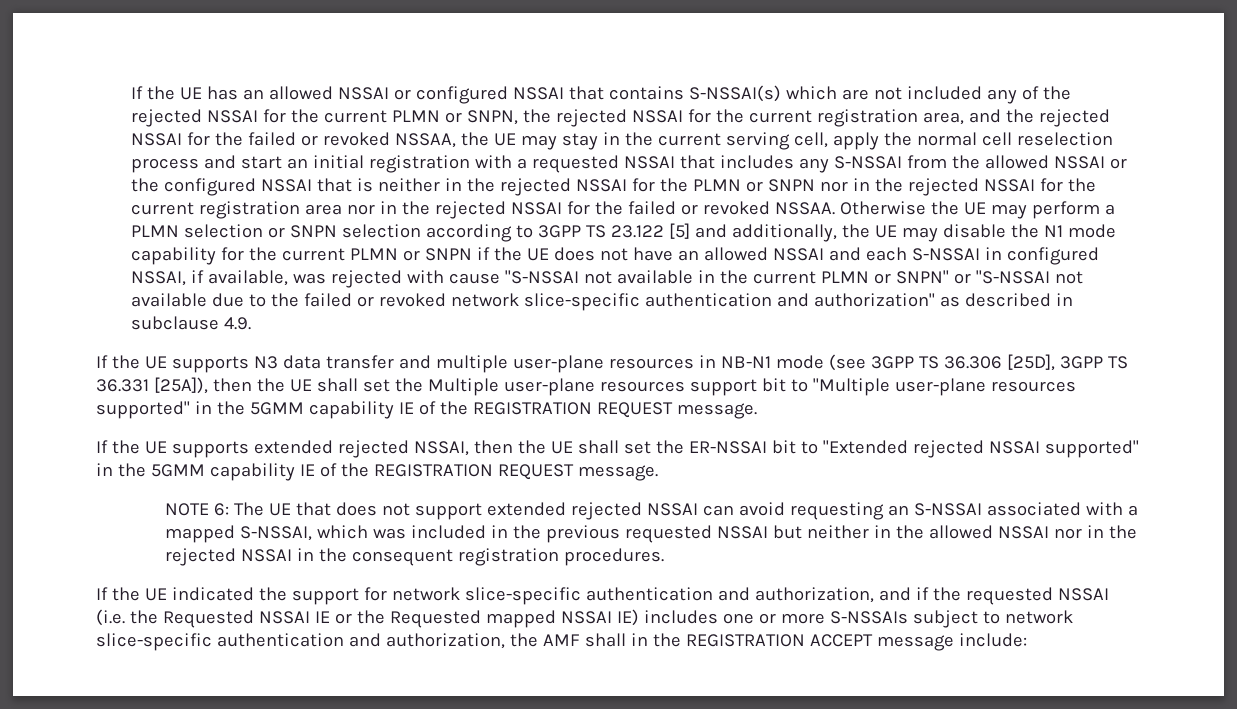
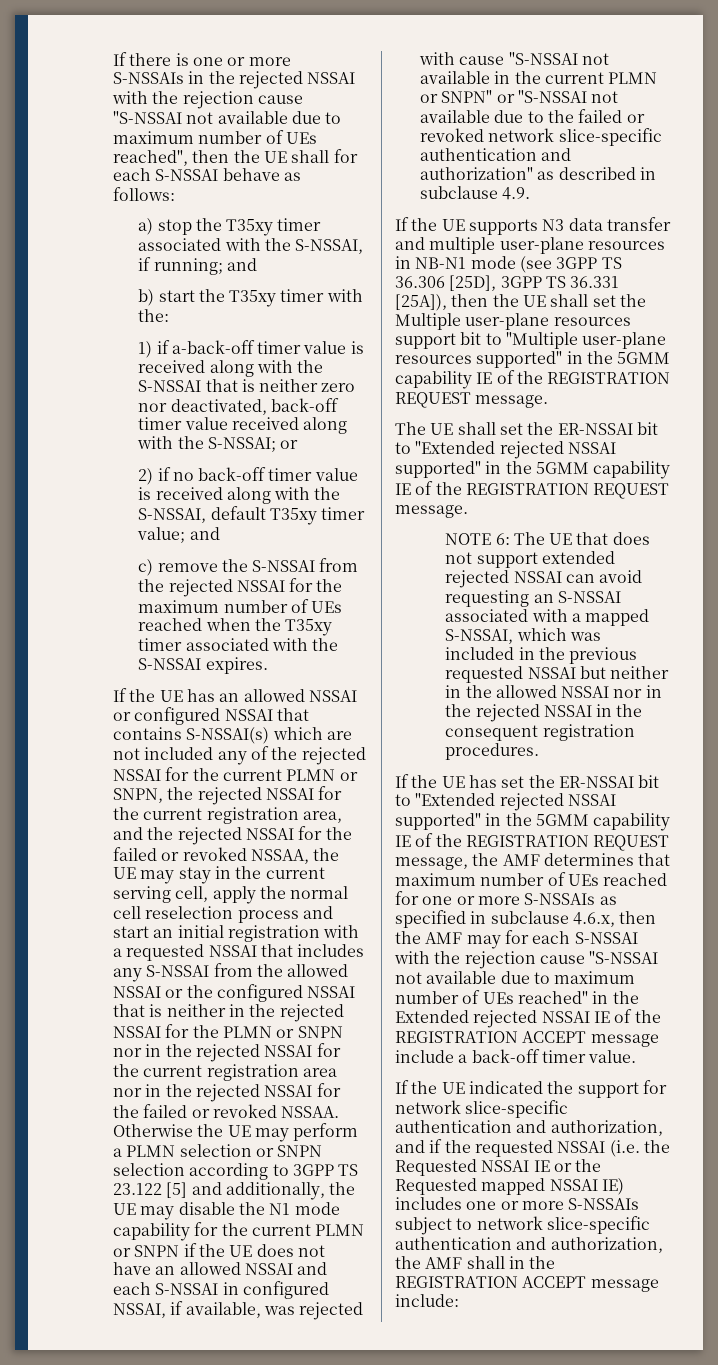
[130,86,143,99] If -> [113,52,291,66] [113,71,356,89] [112,91,304,109] [113,111,342,124] [113,130,318,144] [113,149,358,166] [113,168,302,181] [113,187,176,201] [138,218,322,236] [138,238,364,254] [138,257,257,275] [138,289,363,307] [138,309,170,322] [138,340,364,358] [138,360,324,377] [138,379,356,392] [138,398,339,415] [138,417,348,434] [137,436,299,452] [138,467,358,485] [138,487,341,504] [138,506,366,525] [137,527,220,543] [138,558,359,576] [138,578,343,597] [138,599,343,613] [138,618,333,636] [138,638,339,651] [138,657,268,674] [113,688,128,702] If there is one or more S-NSSAIs in the rejected NSSAI with the rejection cause "S-NSSAI not available due to maximum number of UEs reached", then the UE shall for each S-NSSAI behave as follows: // a) stop the T35xy timer associated with the S-NSSAI, if running; and // b) start the T35xy timer with the: // 1) if a-back-off timer value is received along with the S-NSSAI that is neither zero nor deactivated, back-off timer value received along with the S-NSSAI; or // 2) if no back-off timer value is received along with the S-NSSAI, default T35xy timer value; and // c) remove the S-NSSAI from the rejected NSSAI for the maximum number of UEs reached when the T35xy timer associated with the S-NSSAI expires. // If
[96,440,546,458] If the UE supports extended rejected NSSAI, then the -> [395,422,426,435] The
(665, 557) none -> [395,774,660,788] [395,793,616,811] [395,813,671,831] [395,833,670,851] [395,853,671,870] [395,872,668,886] [395,891,617,905] [395,910,657,928] [395,930,638,949] [394,951,659,969] [395,971,636,984] [395,990,639,1004] [395,1009,661,1028] [395,1031,659,1047] [395,1049,637,1063] // If the UE has set the ER-NSSAI bit to "Extended rejected NSSAI supported" in the 5GMM capability IE of the REGISTRATION REQUEST message, the AMF determines that maximum number of UEs reached for one or more S-NSSAIs as specified in subclause 4.6.x, then the AMF may for each S-NSSAI with the rejection cause "S-NSSAI not available due to maximum number of UEs reached" in the Extended rejected NSSAI IE of the REGISTRATION ACCEPT message include a back-off timer value.

